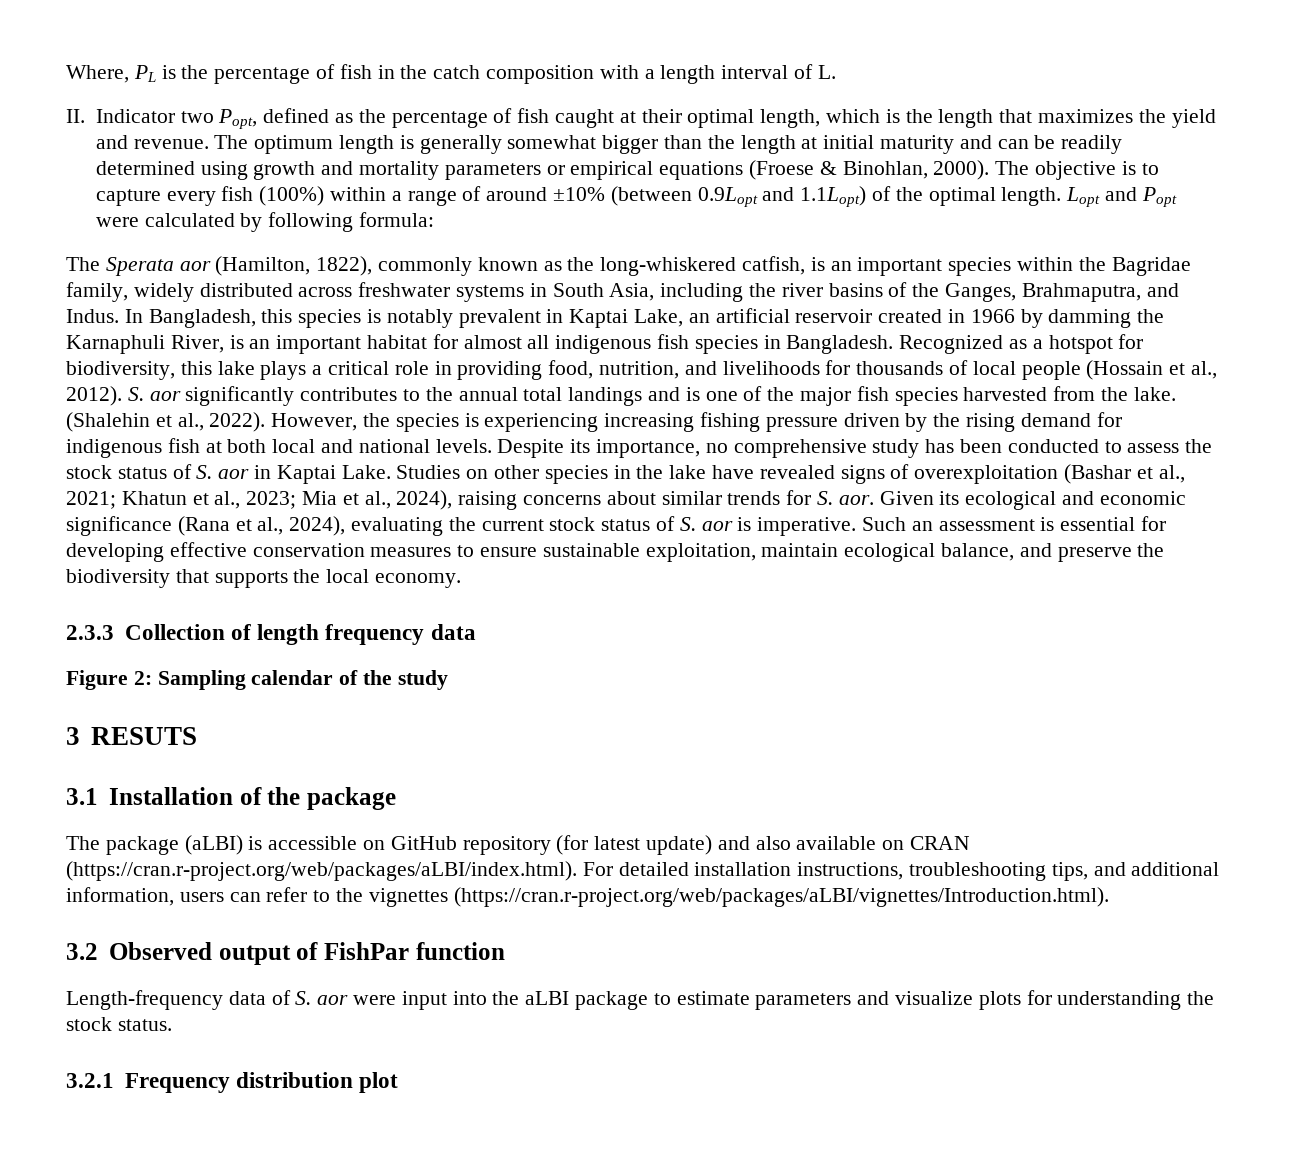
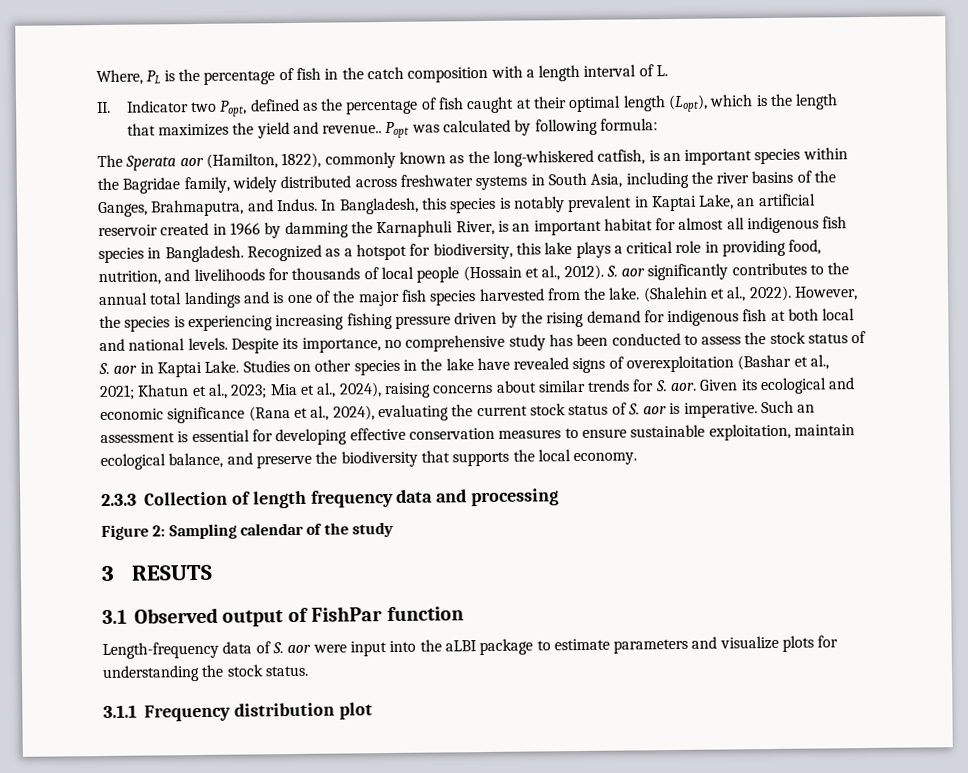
[760,109,821,128] length, -> [622,94,709,113] length (Lopt),
[133,135,1123,154] [95,160,1159,180] [95,186,1177,207] [95,217,139,227] revenue. The optimum length is generally somewhat bigger than the length at initial maturity and can be readily determined using growth and mortality parameters or empirical equations (Froese & Binohlan, 2000). The objective is to capture every fish (100%) within a range of around ±10% (between 0.9Lopt and 1.1Lopt) of the optimal length. Lopt and Popt were -> [322,121,440,139] revenue.. Popt was
(476, 632) none -> [436,488,560,507] and processing
[108,787,396,810] [66,835,971,855] [66,861,1220,881] [66,887,1109,907] [66,943,98,960] Installation of the package // The package (aLBI) is accessible on GitHub repository (for latest update) and also available on CRAN (https://cran.r-project.org/web/packages/aLBI/index.html). For detailed installation instructions, troubleshooting tips, and additional information, users can refer to the vignettes (https://cran.r-project.org/web/packages/aLBI/vignettes/Introduction.html). // 3.2 -> (127, 617) none
[66,1073,114,1088] 3.2.1 -> [103,704,137,719] 3.1.1

